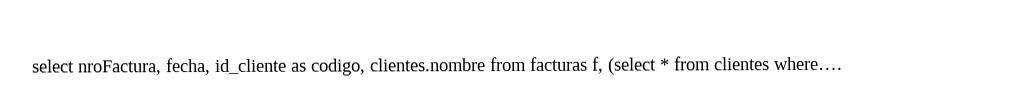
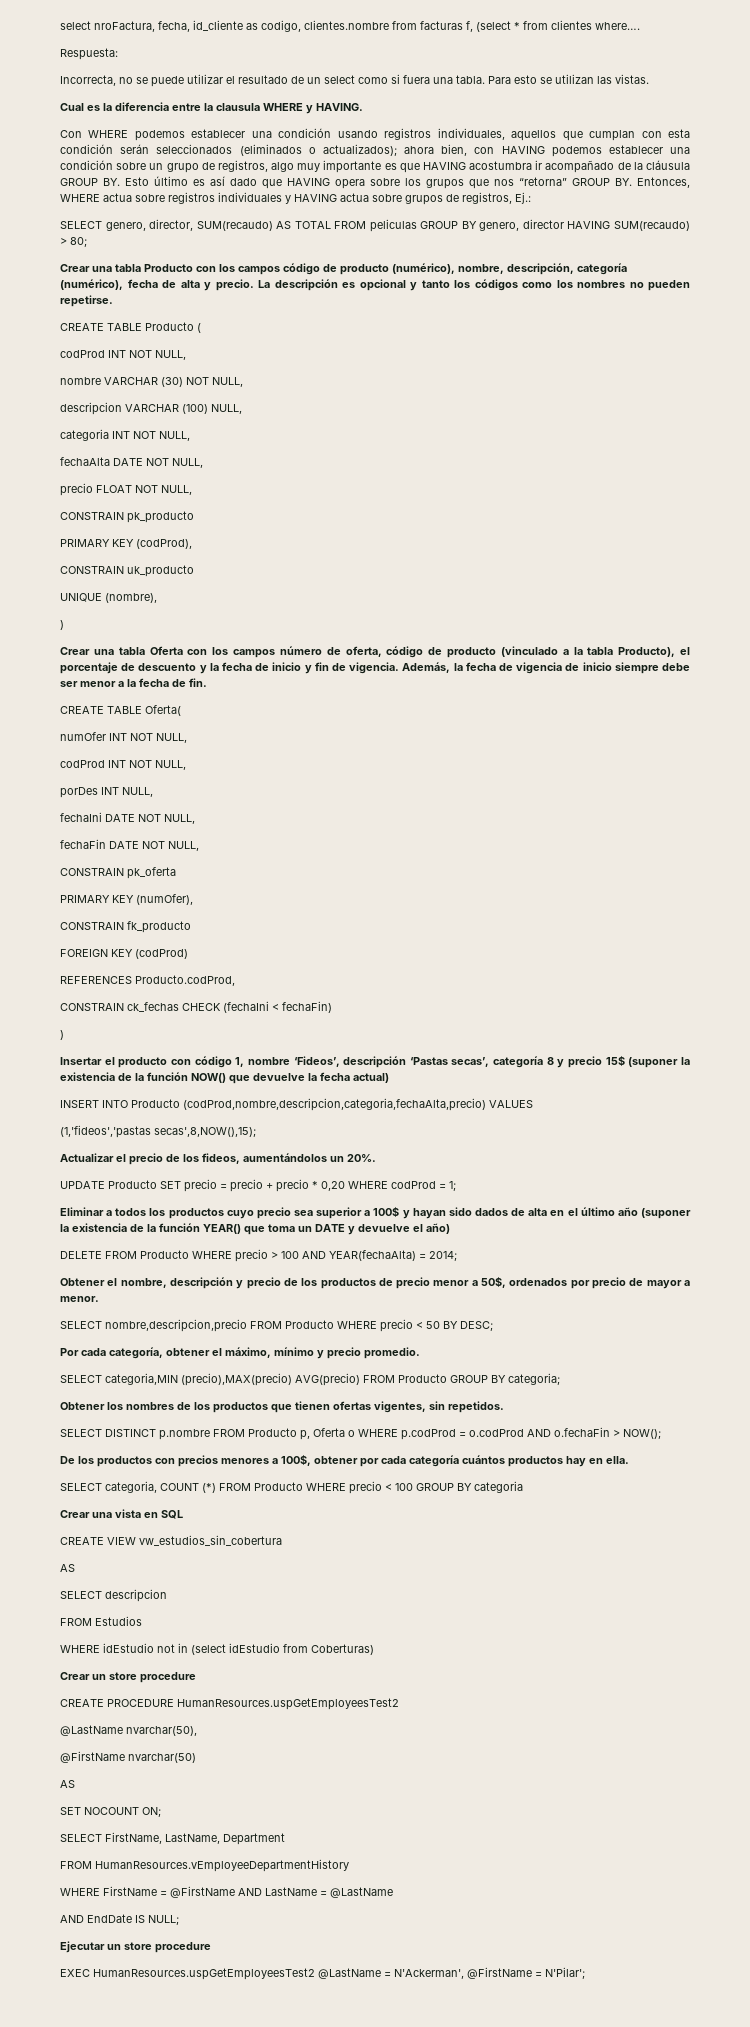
(843, 63) none -> [60,48,118,60] [60,74,649,87] [60,102,363,114] [60,128,690,141] [60,144,690,157] [60,160,690,173] [60,176,690,189] [60,192,531,205] [60,219,691,232] [60,237,87,247] [60,263,627,275] [60,279,690,291] [60,295,113,307] [60,322,201,333] [60,350,186,360] [60,377,243,387] [60,402,242,415] [60,429,190,441] [60,457,203,468] [60,483,192,496] [60,511,194,523] [60,539,192,549] [60,565,194,577] [60,593,157,603] [60,620,64,630] [60,646,690,658] [60,662,690,674] [60,678,207,687] [60,705,181,716] [60,732,187,743] [60,760,186,770] [60,787,153,798] [60,812,195,824] [60,839,199,851] [60,867,176,879] [60,894,193,905] [60,921,191,933] [60,949,188,959] [60,975,235,986] [60,1001,332,1013] [60,1030,64,1040] [60,1056,690,1068] [60,1072,389,1084] [60,1098,533,1111] [60,1125,256,1138] [60,1153,376,1165] [60,1179,456,1192] [60,1207,692,1219] [60,1223,450,1235] [60,1249,457,1262] [60,1277,690,1289] [60,1296,99,1302] [60,1319,493,1332] [60,1347,420,1359] [60,1373,560,1386] [60,1401,504,1413] [60,1427,661,1440] [60,1455,629,1467] [60,1481,523,1494] [60,1509,183,1519] [60,1535,282,1546] [60,1564,75,1572] [60,1589,167,1602] [60,1616,142,1626] [60,1643,374,1655] [60,1672,196,1683] [60,1698,399,1710] [60,1725,197,1736] [60,1751,196,1763] [60,1780,75,1788] [60,1807,161,1817] [60,1832,285,1845] [60,1859,349,1872] [60,1886,393,1898] [60,1914,179,1925] [60,1941,211,1953] [60,1967,585,1980] // Respuesta: // Incorrecta, no se puede utilizar el resultado de un select como si fuera una tabla. Para esto se utilizan las vistas. // Cual es la diferencia entre la clausula WHERE y HAVING. // Con WHERE podemos establecer una condición usando registros individuales, aquellos que cumplan con esta condición serán seleccionados (eliminados o actualizados); ahora bien, con HAVING podemos establecer una condición sobre un grupo de registros, algo muy importante es que HAVING acostumbra ir acompañado de la cláusula GROUP BY. Esto último es así dado que HAVING opera sobre los grupos que nos “retorna” GROUP BY. Entonces, WHERE actua sobre registros individuales y HAVING actua sobre grupos de registros, Ej.: // SELECT genero, director, SUM(recaudo) AS TOTAL FROM peliculas GROUP BY genero, director HAVING SUM(recaudo) > 80; // Crear una tabla Producto con los campos código de producto (numérico), nombre, descripción, categoría (numérico), fecha de alta y precio. La descripción es opcional y tanto los códigos como los nombres no pueden repetirse. // CREATE TABLE Producto ( // codProd INT NOT NULL, // nombre VARCHAR (30) NOT NULL, // descripcion VARCHAR (100) NULL, // categoria INT NOT NULL, // fechaAlta DATE NOT NULL, // precio FLOAT NOT NULL, // CONSTRAIN pk_producto // PRIMARY KEY (codProd), // CONSTRAIN uk_producto // UNIQUE (nombre), // ) // Crear una tabla Oferta con los campos número de oferta, código de producto (vinculado a la tabla Producto), el porcentaje de descuento y la fecha de inicio y fin de vigencia. Además, la fecha de vigencia de inicio siempre debe ser menor a la fecha de fin. // CREATE TABLE Oferta( // numOfer INT NOT NULL, // codProd INT NOT NULL, // porDes INT NULL, // fechaIni DATE NOT NULL, // fechaFin DATE NOT NULL, // CONSTRAIN pk_oferta // PRIMARY KEY (numOfer), // CONSTRAIN fk_producto // FOREIGN KEY (codProd) // REFERENCES Producto.codProd, // CONSTRAIN ck_fechas CHECK (fechaIni < fechaFin) // ) // Insertar el producto con código 1, nombre ‘Fideos’, descripción ‘Pastas secas’, categoría 8 y precio 15$ (suponer la existencia de la función NOW() que devuelve la fecha actual) // INSERT INTO Producto (codProd,nombre,descripcion,categoria,fechaAlta,precio) VALUES // (1,'fideos','pastas secas',8,NOW(),15); // Actualizar el precio de los fideos, aumentándolos un 20%. // UPDATE Producto SET precio = precio + precio * 0,20 WHERE codProd = 1; // Eliminar a todos los productos cuyo precio sea superior a 100$ y hayan sido dados de alta en el último año (suponer la existencia de la función YEAR() que toma un DATE y devuelve el año) // DELETE FROM Producto WHERE precio > 100 AND YEAR(fechaAlta) = 2014; // Obtener el nombre, descripción y precio de los productos de precio menor a 50$, ordenados por precio de mayor a menor. // SELECT nombre,descripcion,precio FROM Producto WHERE precio < 50 BY DESC; // Por cada categoría, obtener el máximo, mínimo y precio promedio. // SELECT categoria,MIN (precio),MAX(precio) AVG(precio) FROM Producto GROUP BY categoria; // Obtener los nombres de los productos que tienen ofertas vigentes, sin repetidos. // SELECT DISTINCT p.nombre FROM Producto p, Oferta o WHERE p.codProd = o.codProd AND o.fechaFin > NOW(); // De los productos con precios menores a 100$, obtener por cada categoría cuántos productos hay en ella. // SELECT categoria, COUNT (*) FROM Producto WHERE precio < 100 GROUP BY categoria // Crear una vista en SQL // CREATE VIEW vw_estudios_sin_cobertura // AS // SELECT descripcion // FROM Estudios // WHERE idEstudio not in (select idEstudio from Coberturas) // Crear un store procedure // CREATE PROCEDURE HumanResources.uspGetEmployeesTest2 // @LastName nvarchar(50), // @FirstName nvarchar(50) // AS // SET NOCOUNT ON; // SELECT FirstName, LastName, Department // FROM HumanResources.vEmployeeDepartmentHistory // WHERE FirstName = @FirstName AND LastName = @LastName // AND EndDate IS NULL; // Ejecutar un store procedure // EXEC HumanResources.uspGetEmployeesTest2 @LastName = N'Ackerman', @FirstName = N'Pilar';

